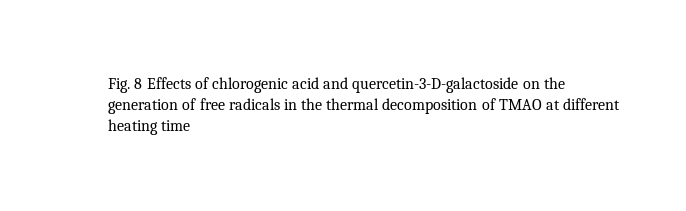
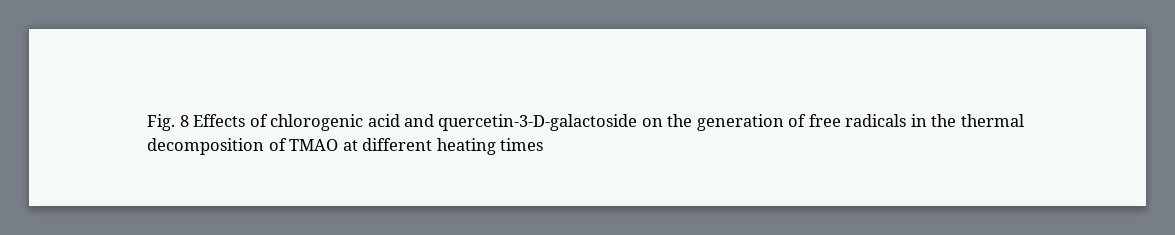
[161,120,191,131] time -> [499,138,543,151] times

